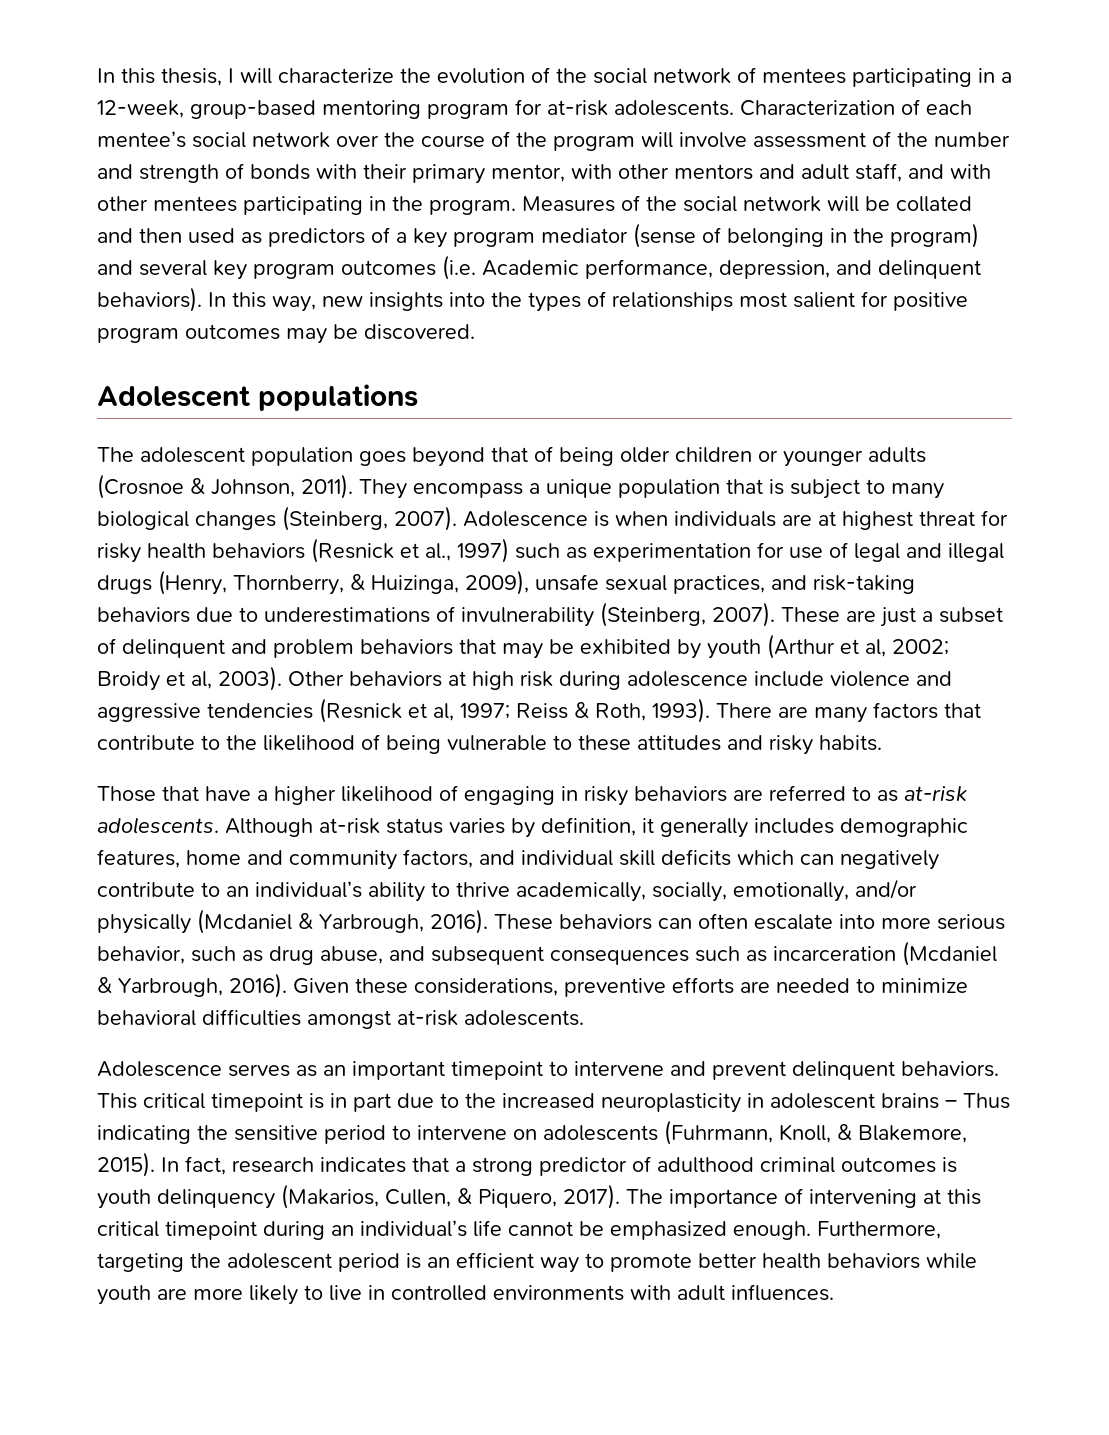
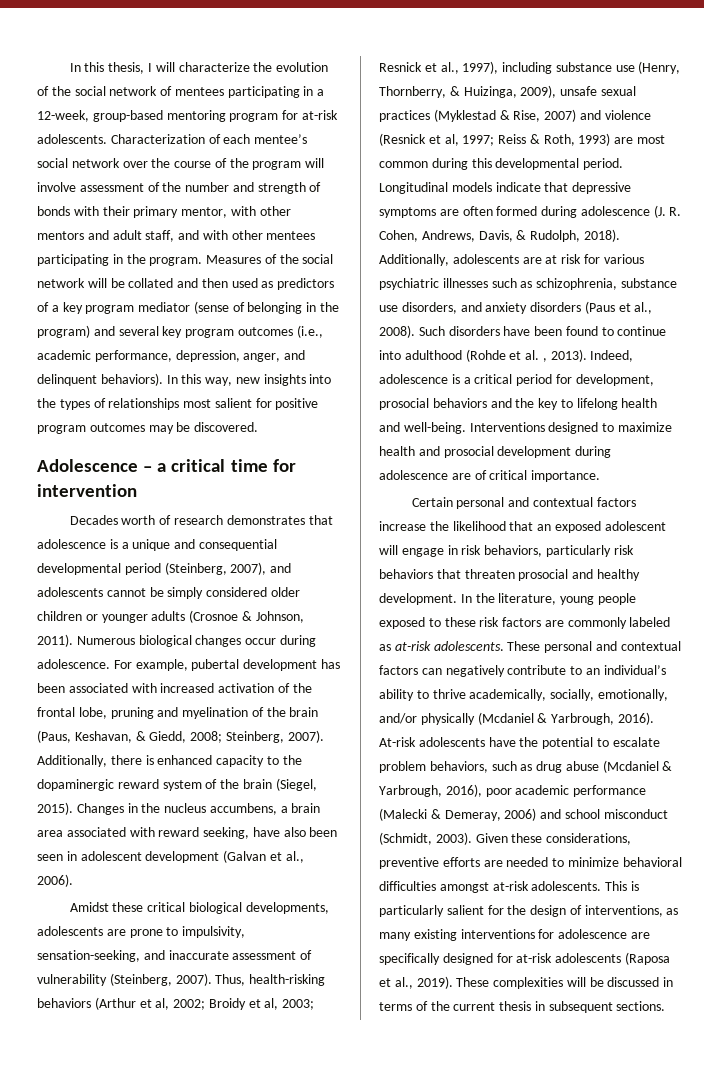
[442,255,579,280] (i.e. Academic -> [296,325,323,338] [37,350,91,360] (i.e., academic
(830, 269) none -> [243,353,281,362] anger,
[97,384,418,411] [97,446,614,467] Adolescent populations // The adolescent population goes beyond that of being -> [37,459,296,472] [37,484,137,497] [69,515,333,525] [37,539,277,551] [37,562,292,575] [37,587,268,599] Adolescence – a critical time for intervention // Decades worth of research demonstrates that adolescence is a unique and consequential developmental period (Steinberg, 2007), and adolescents cannot be simply considered
[359,479,944,499] [97,506,1008,531] [97,538,1004,563] [97,575,152,594] They encompass a unique population that is subject to many biological changes (Steinberg, 2007). Adolescence is when individuals are at highest threat for risky health behaviors (Resnick et al., 1997) such as experimentation for use of legal and illegal drugs -> [76,635,316,647] [37,659,340,671] [37,683,312,693] [37,707,319,719] [37,730,324,743] [37,755,302,767] [37,778,317,791] [37,802,321,815] [37,827,338,839] [37,850,304,863] [37,874,73,887] [69,902,329,914] [37,926,246,938] [37,950,313,962] [37,973,326,986] [37,997,315,1010] [379,61,635,74] Numerous biological changes occur during adolescence. For example, pubertal development has been associated with increased activation of the frontal lobe, pruning and myelination of the brain (Paus, Keshavan, & Giedd, 2008; Steinberg, 2007). Additionally, there is enhanced capacity to the dopaminergic reward system of the brain (Siegel, 2015). Changes in the nucleus accumbens, a brain area associated with reward seeking, have also been seen in adolescent development (Galvan et al., 2006). // Amidst these critical biological developments, adolescents are prone to impulsivity, sensation-seeking, and inaccurate assessment of vulnerability (Steinberg, 2007). Thus, health-risking behaviors (Arthur et al, 2002; Broidy et al, 2003; Resnick et al., 1997), including substance use
[673,575,915,594] [97,602,1003,627] [97,634,949,659] [97,666,952,691] [97,703,313,722] practices, and risk-taking behaviors due to underestimations of invulnerability (Steinberg, 2007). These are just a subset of delinquent and problem behaviors that may be exhibited by youth (Arthur et al, 2002; Broidy et al, 2003). Other behaviors at high risk during adolescence include violence and aggressive tendencies -> [379,109,651,122] practices (Myklestad & Rise, 2007) and violence
[652,698,981,723] [97,734,882,755] [97,785,967,806] [97,817,968,838] [97,849,794,870] 1993). There are many factors that contribute to the likelihood of being vulnerable to these attitudes and risky habits. // Those that have a higher likelihood of engaging in risky behaviors are referred to as at-risk adolescents. Although at-risk status varies by definition, it generally includes demographic features, home and community factors, and individual skill deficits which -> [578,133,666,146] [379,158,624,170] [379,182,632,194] [379,205,682,218] [379,229,620,242] [379,254,644,266] [379,278,677,290] [379,301,653,314] [379,325,667,338] [379,349,634,362] [379,374,654,386] [379,398,658,410] [379,422,672,434] [379,446,612,458] [379,470,601,482] [411,497,636,509] [379,521,666,533] [379,545,634,557] [379,569,640,581] [379,593,636,605] [379,617,671,629] [379,641,681,653] [379,665,418,675] 1993) are most common during this developmental period. Longitudinal models indicate that depressive symptoms are often formed during adolescence (J. R. Cohen, Andrews, Davis, & Rudolph, 2018). Additionally, adolescents are at risk for various psychiatric illnesses such as schizophrenia, substance use disorders, and anxiety disorders (Paus et al., 2008). Such disorders have been found to continue into adulthood (Rohde et al. , 2013). Indeed, adolescence is a critical period for development, prosocial behaviors and the key to lifelong health and well-being. Interventions designed to maximize health and prosocial development during adolescence are of critical importance. // Certain personal and contextual factors increase the likelihood that an exposed adolescent will engage in risk behaviors, particularly risk behaviors that threaten prosocial and healthy development. In the literature, young people exposed to these risk factors are commonly labeled as at-risk adolescents. These personal and contextual factors
[494,913,1005,930] [97,941,997,966] [97,973,287,998] These behaviors can often escalate into more serious behavior, such as drug abuse, and subsequent consequences such as incarceration (Mcdaniel & Yarbrough, 2016). -> [379,737,660,749] [379,760,673,773] [379,784,647,797] [379,808,668,821] [379,832,472,845] At-risk adolescents have the potential to escalate problem behaviors, such as drug abuse (Mcdaniel & Yarbrough, 2016), poor academic performance (Malecki & Demeray, 2006) and school misconduct (Schmidt, 2003).
[97,1061,999,1080] [97,1093,1010,1113] [97,1120,967,1145] [97,1152,957,1177] [97,1184,981,1209] [97,1220,941,1240] [97,1252,977,1273] [97,1284,834,1305] // Adolescence serves as an important timepoint to intervene and prevent delinquent behaviors. This critical timepoint is in part due to the increased neuroplasticity in adolescent brains – Thus indicating the sensitive period to intervene on adolescents (Fuhrmann, Knoll, & Blakemore, 2015). In fact, research indicates that a strong predictor of adulthood criminal outcomes is youth delinquency (Makarios, Cullen, & Piquero, 2017). The importance of intervening at this critical timepoint during an individual’s life cannot be emphasized enough. Furthermore, targeting the adolescent period is an efficient way to promote better health behaviors while youth are more likely to live in controlled environments with adult influences. -> [605,881,639,891] [379,905,679,917] [379,929,650,941] [379,952,670,965] [379,976,674,989] [379,1001,666,1013] This is particularly salient for the design of interventions, as many existing interventions for adolescence are specifically designed for at-risk adolescents (Raposa et al., 2019). These complexities will be discussed in terms of the current thesis in subsequent sections.

